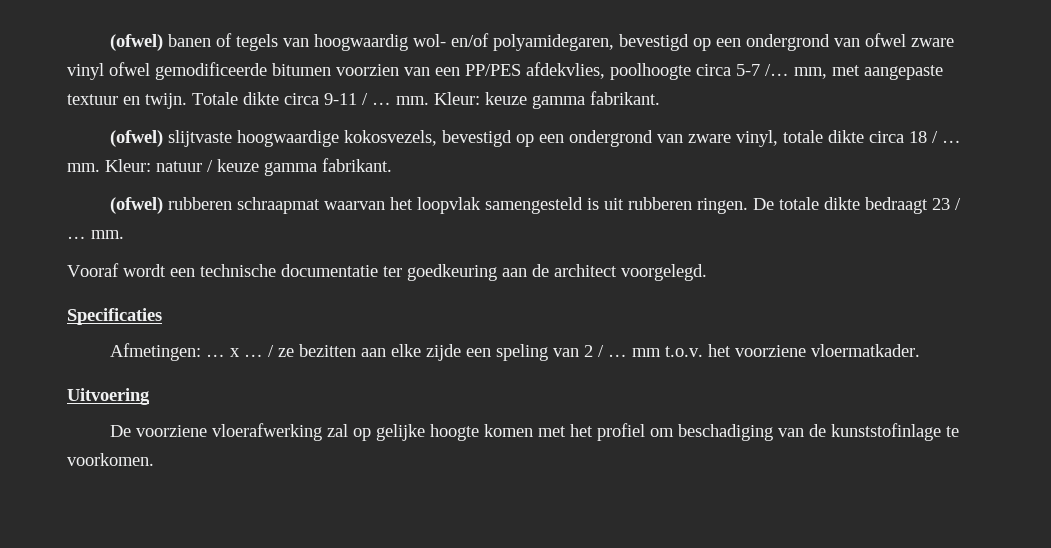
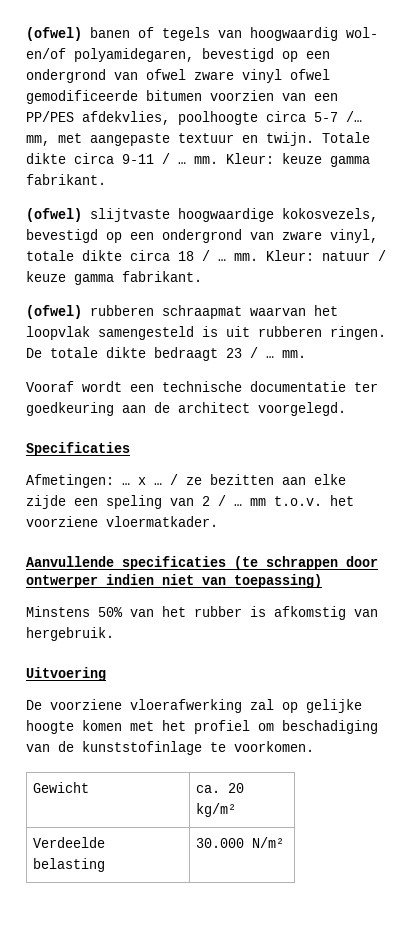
(921, 350) none -> [26,556,378,570] [26,574,322,588] [26,606,378,620] [26,627,114,641] // Aanvullende specificaties (te schrappen door ontwerper indien niet van toepassing) // Minstens 50% van het rubber is afkomstig van hergebruik.
(154, 459) none -> [33,782,90,793] [196,783,245,793] [196,803,237,817] [33,837,106,848] [33,858,106,872] [196,837,285,848] // Gewicht | ca. 20 kg/m² // Verdeelde belasting | 30.000 N/m²

